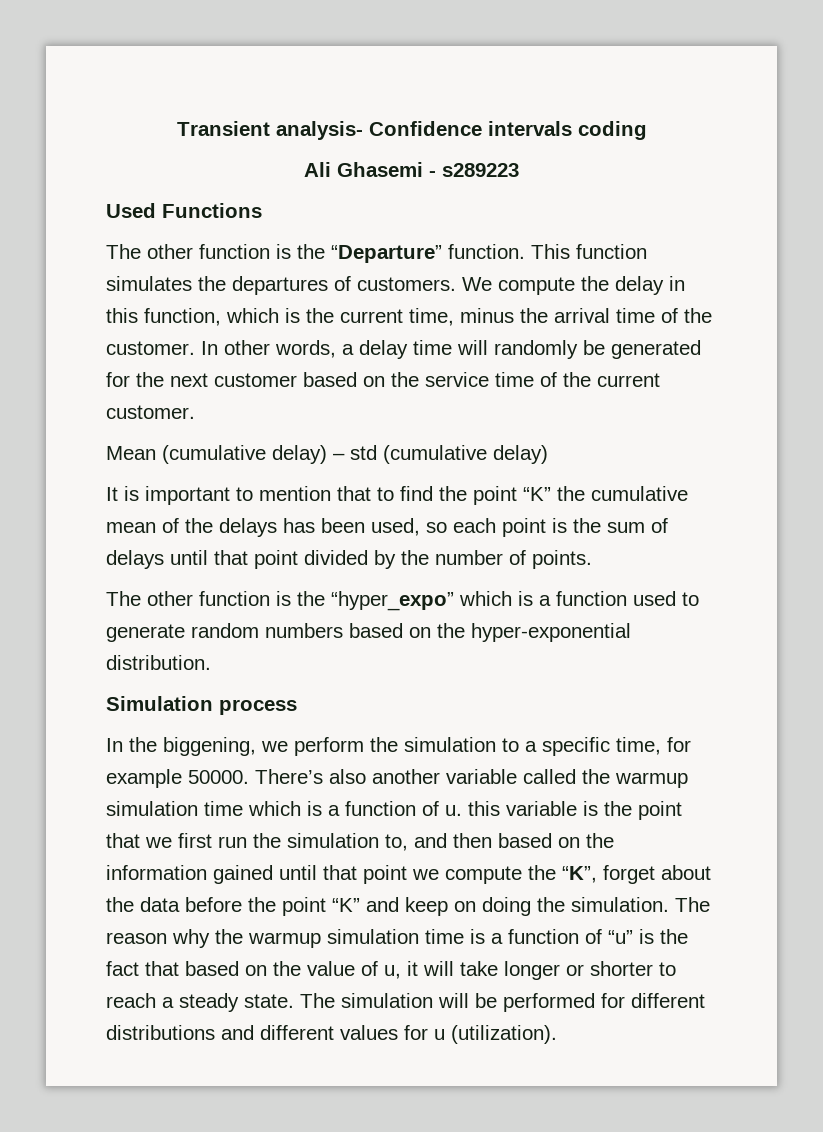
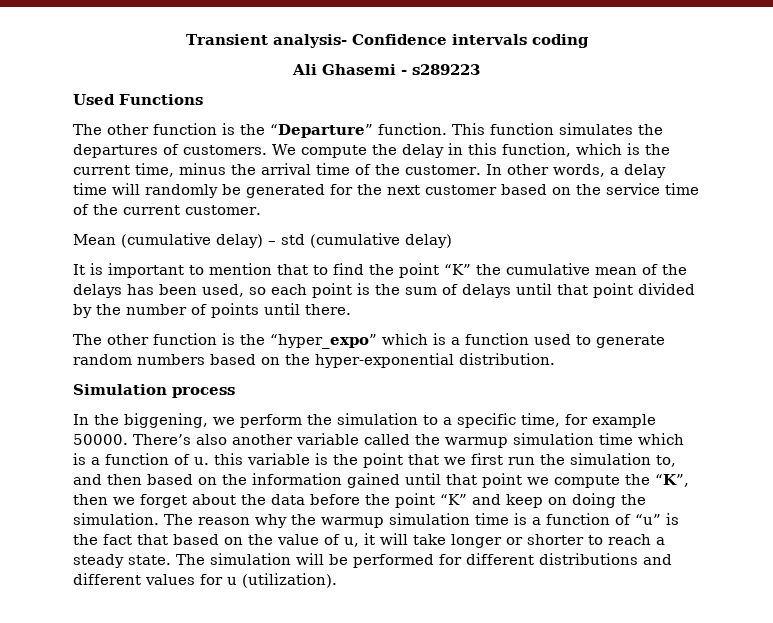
[532,550,592,569] points. -> [211,303,351,318] points until there.
(597, 874) none -> [73,494,135,505] then we

